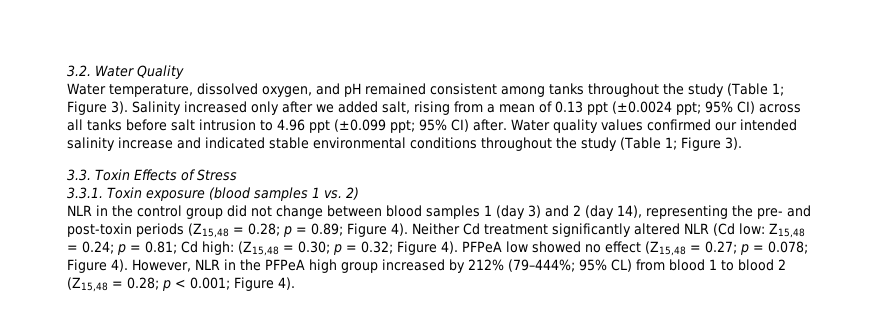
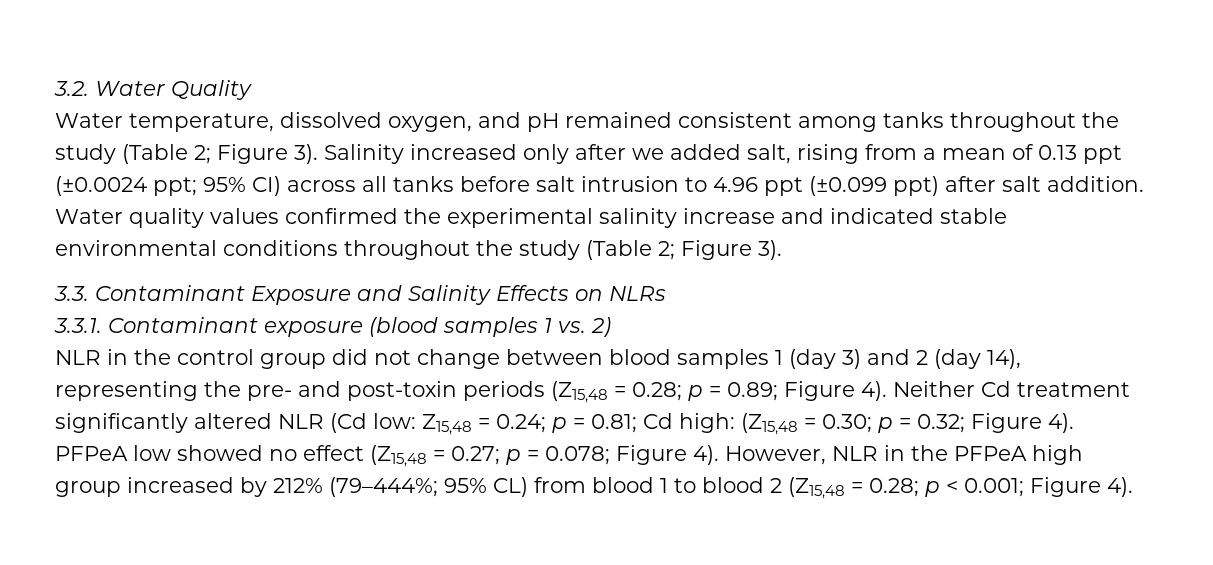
[771,83,784,96] 1; -> [194,145,211,164] 2;
[390,119,507,133] ppt; 95% CI) after. -> [893,176,1144,196] ppt) after salt addition.
[714,119,797,131] our intended -> [404,208,593,228] the experimental
[664,137,677,150] 1; -> [658,241,675,260] 2;
[95,169,237,181] Toxin Effects of Stress -> [95,285,666,305] Contaminant Exposure and Salinity Effects on NLRs
[107,187,142,199] Toxin -> [108,317,258,333] Contaminant

